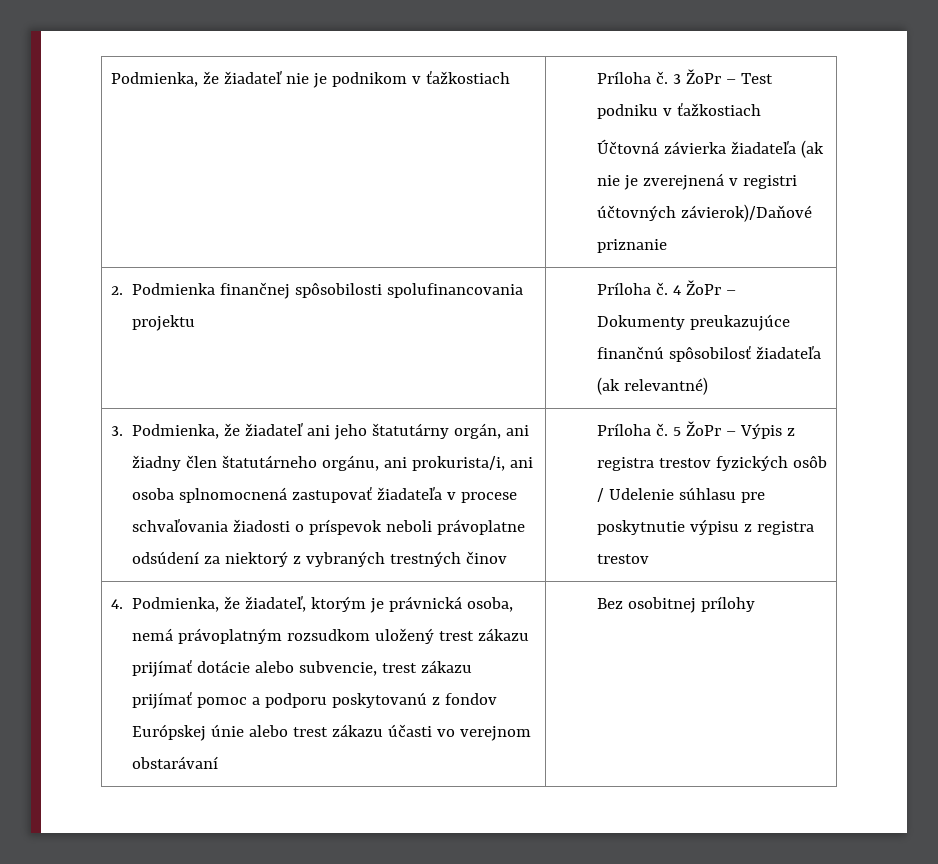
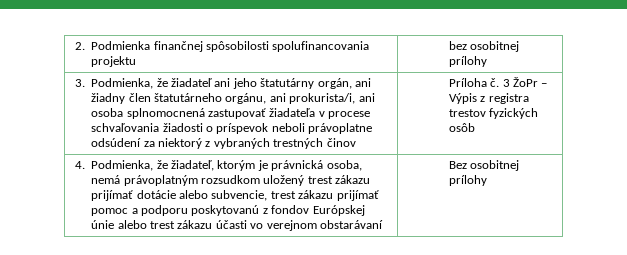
[110,70,510,88] [596,69,773,84] [596,102,761,119] [596,139,824,158] [596,173,797,190] [596,204,812,222] [596,239,667,253] Podmienka, že žiadateľ nie je podnikom v ťažkostiach | Príloha č. 3 ŽoPr – Test podniku v ťažkostiach // Účtovná závierka žiadateľa (ak nie je zverejnená v registri účtovných závierok)/Daňové priznanie // -> (74, 46) none
[596,280,736,295] [596,314,790,331] [596,345,821,362] [596,377,708,395] Príloha č. 4 ŽoPr – Dokumenty preukazujúce finančnú spôsobilosť žiadateľa (ak relevantné) -> [448,41,520,52] [448,56,487,67] bez osobitnej prílohy
[672,427,681,436] 5 -> [502,79,510,87] 3
[596,487,765,503] [596,519,814,535] [596,554,649,564] / Udelenie súhlasu pre poskytnutie výpisu z registra trestov -> (475, 127) none

